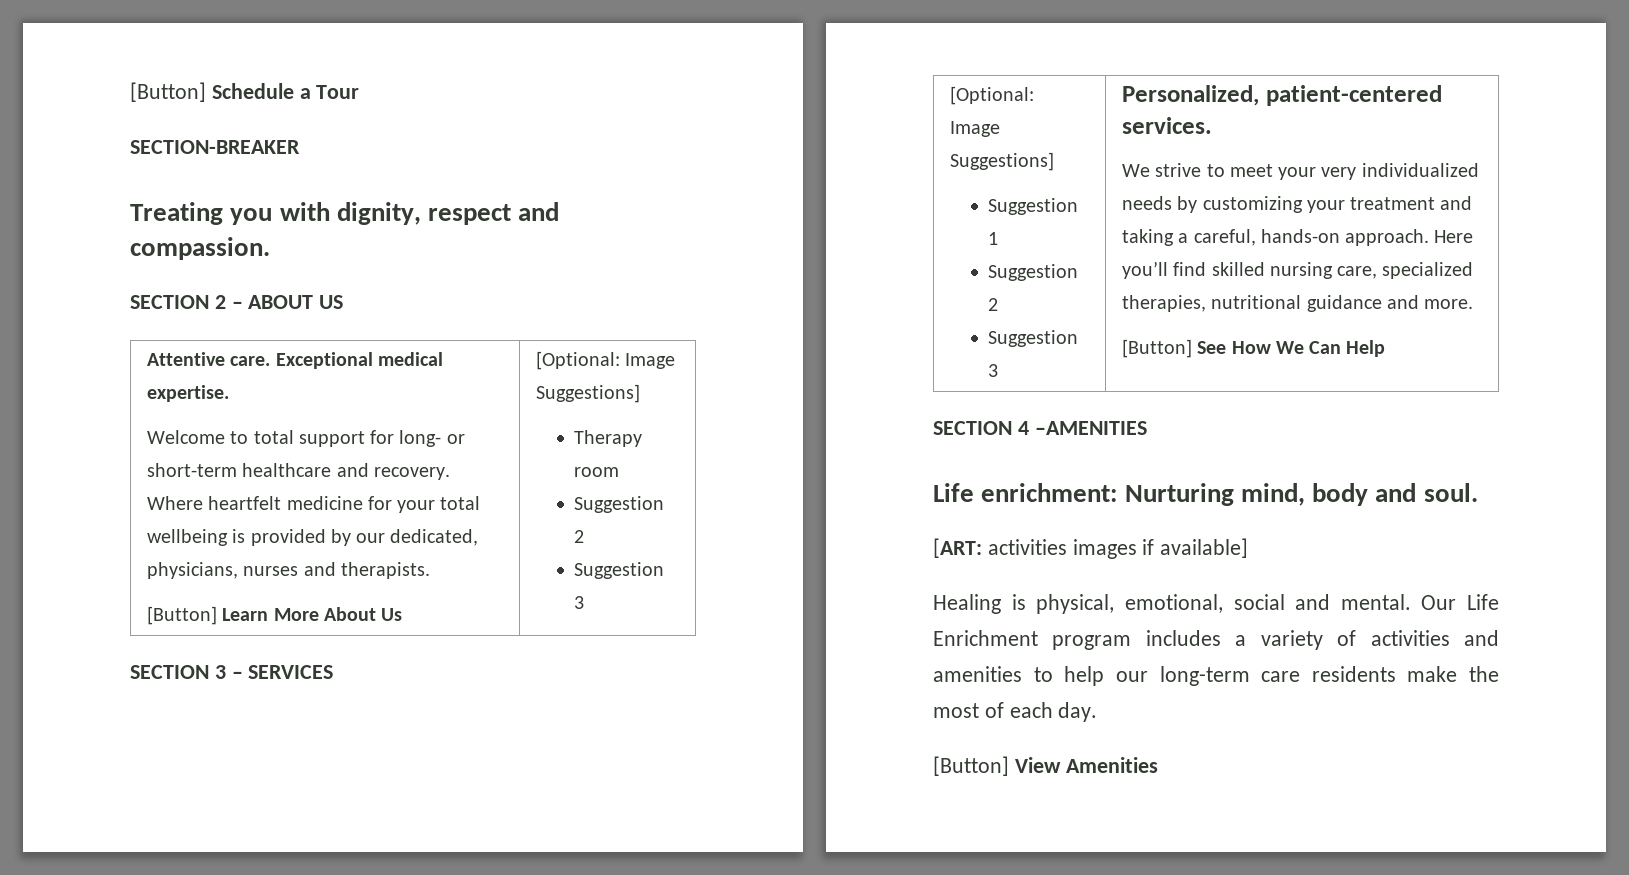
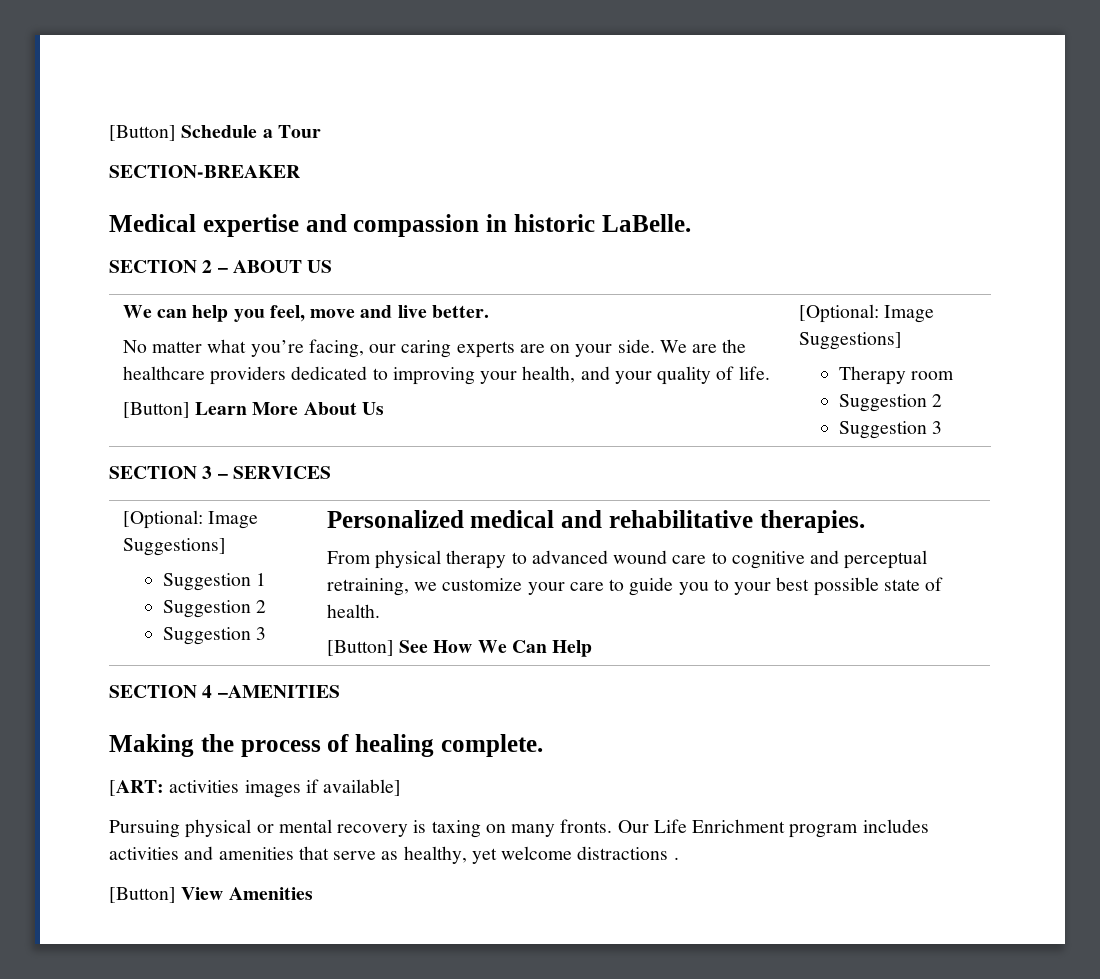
[130,202,560,225] [130,237,270,260] Treating you with dignity, respect and compassion. -> [109,214,691,237] Medical expertise and compassion in historic LaBelle.
[147,352,443,369] [147,385,230,402] [147,430,465,447] [147,463,450,480] [147,496,481,513] [147,529,479,546] [147,562,430,579] Attentive care. Exceptional medical expertise. // Welcome to total support for long- or short-term healthcare and recovery. Where heartfelt medicine for your total wellbeing is provided by our dedicated, physicians, nurses and therapists. -> [122,305,489,322] [122,339,747,358] [122,366,770,385] We can help you feel, move and live better. // No matter what you’re facing, our caring experts are on your side. We are the healthcare providers dedicated to improving your health, and your quality of life.
[1122,85,1442,106] [1122,117,1213,134] [1122,163,1479,180] [1122,196,1473,213] [1122,229,1474,246] [1122,261,1474,279] [1122,295,1474,312] Personalized, patient-centered services. // We strive to meet your very individualized needs by customizing your treatment and taking a careful, hands-on approach. Here you’ll find skilled nursing care, specialized therapies, nutritional guidance and more. -> [326,510,865,533] [326,550,928,569] [326,577,944,596] [326,604,380,618] Personalized medical and rehabilitative therapies. // From physical therapy to advanced wound care to cognitive and perceptual retraining, we customize your care to guide you to your best possible state of health.
[933,483,1478,506] Life enrichment: Nurturing mind, body and soul. -> [109,734,543,757] Making the process of healing complete.
[933,594,1411,614] Healing is physical, emotional, social and mental. -> [109,819,613,838] Pursuing physical or mental recovery is taxing on many fronts.
[1235,630,1499,650] [933,666,1499,686] [933,702,1098,722] a variety of activities and amenities to help our long-term care residents make the most of each day. -> [109,846,679,864] activities and amenities that serve as healthy, yet welcome distractions .

